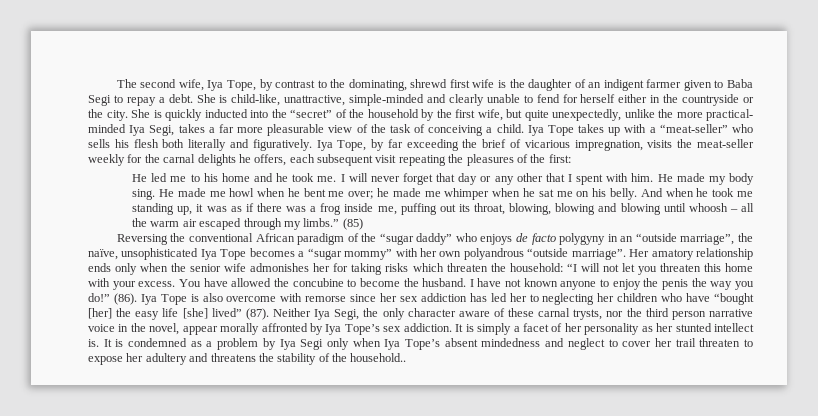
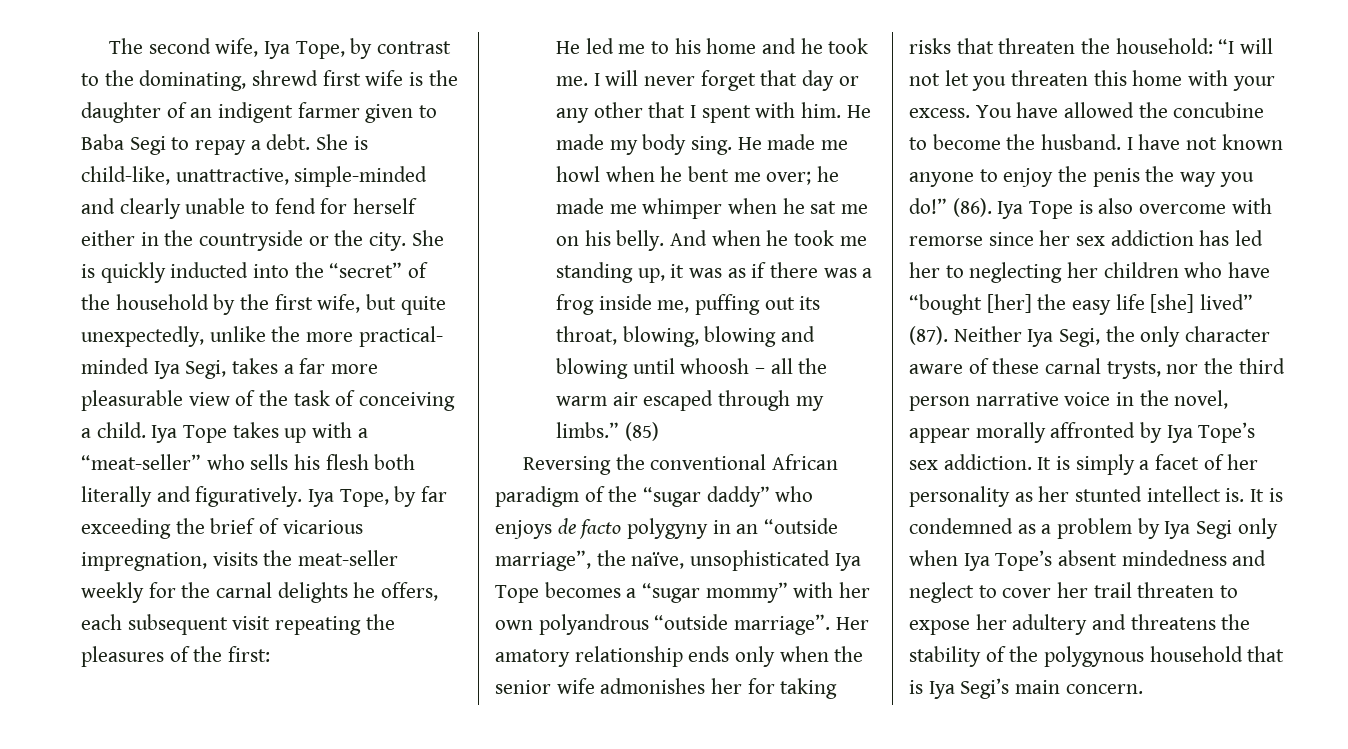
[412,263,444,272] which -> [956,38,994,54] that
[350,353,407,362] household.. -> [1044,646,1285,667] [909,678,1143,699] polygynous household that is Iya Segi’s main concern.

